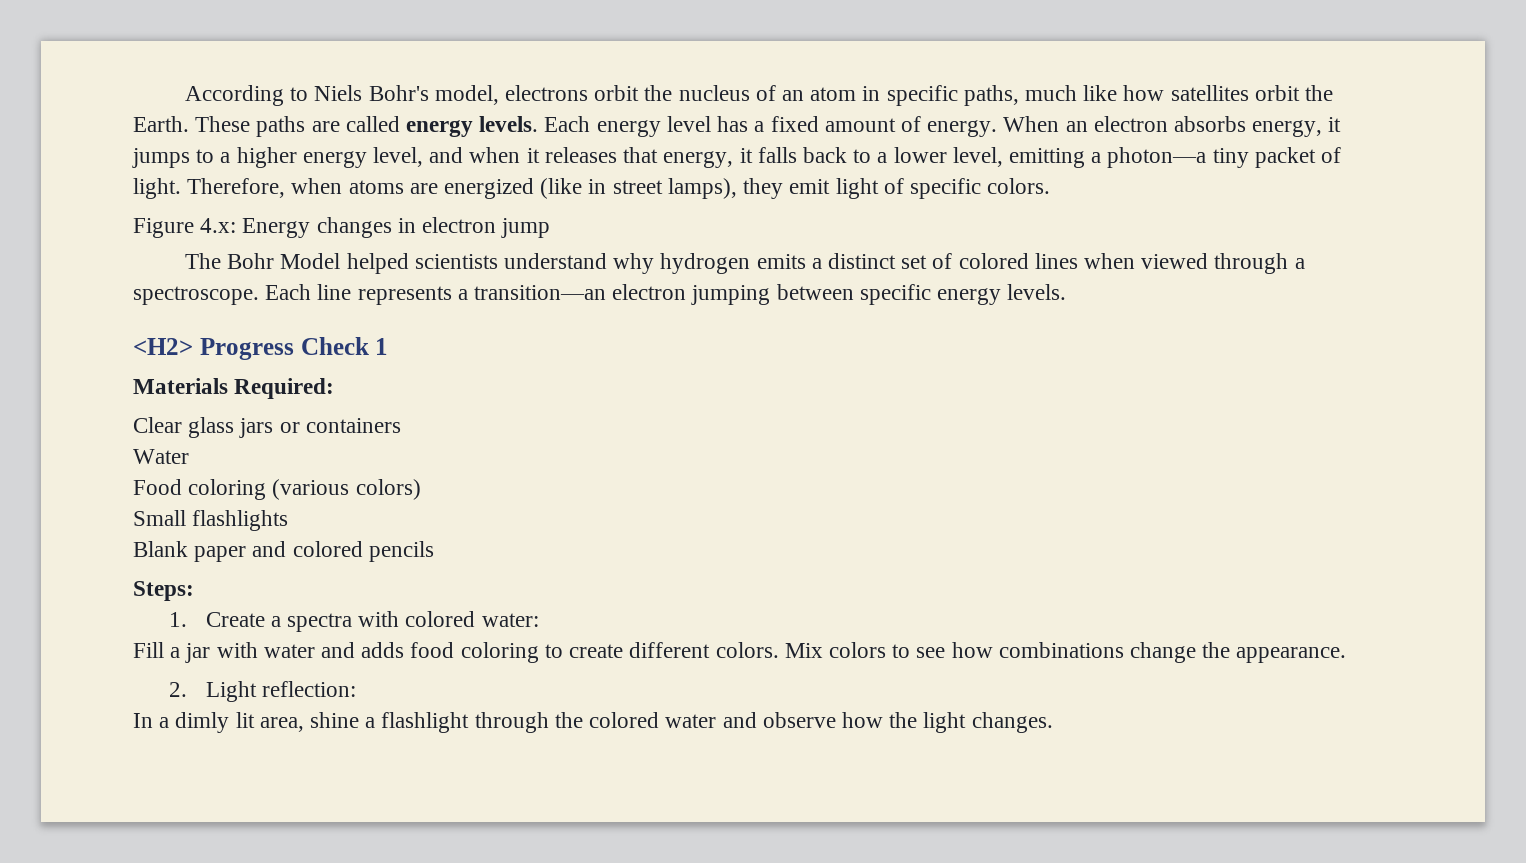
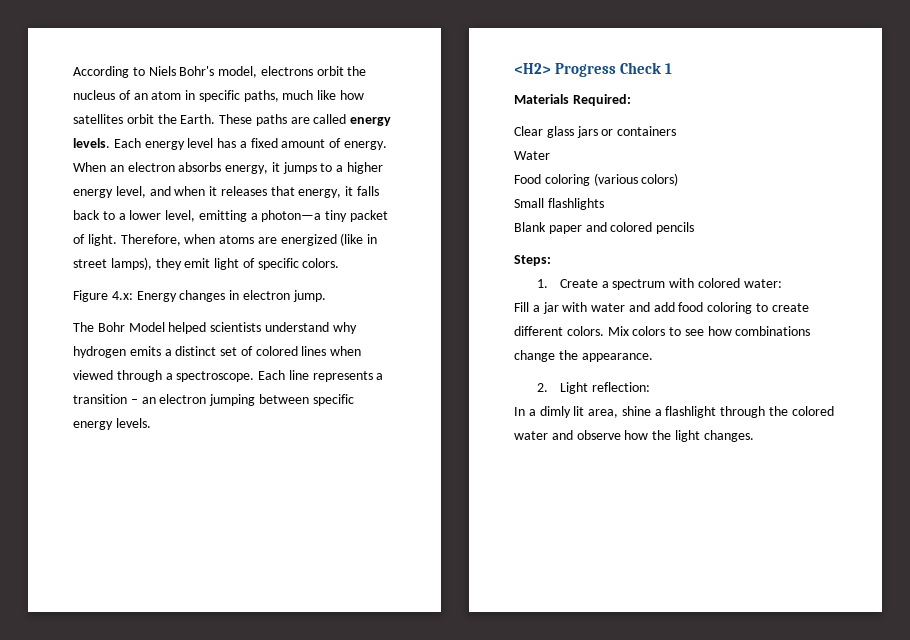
[501,218,551,238] jump -> [292,290,326,302] jump.
[474,285,607,300] transition—an -> [73,394,156,404] transition – an
[286,613,352,632] spectra -> [612,279,666,290] spectrum
[361,642,405,658] adds -> [653,302,675,312] add

